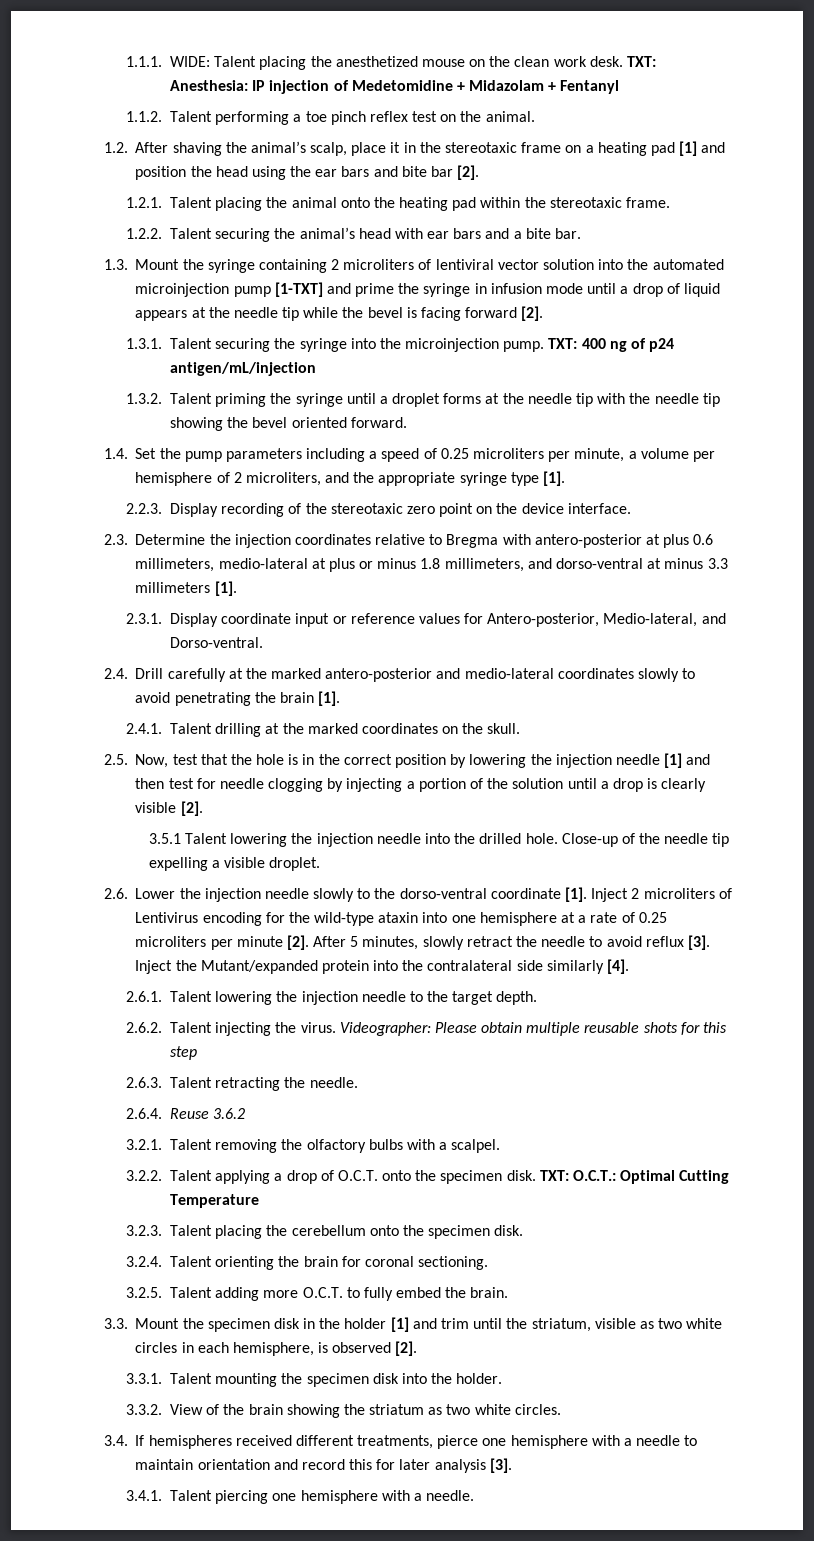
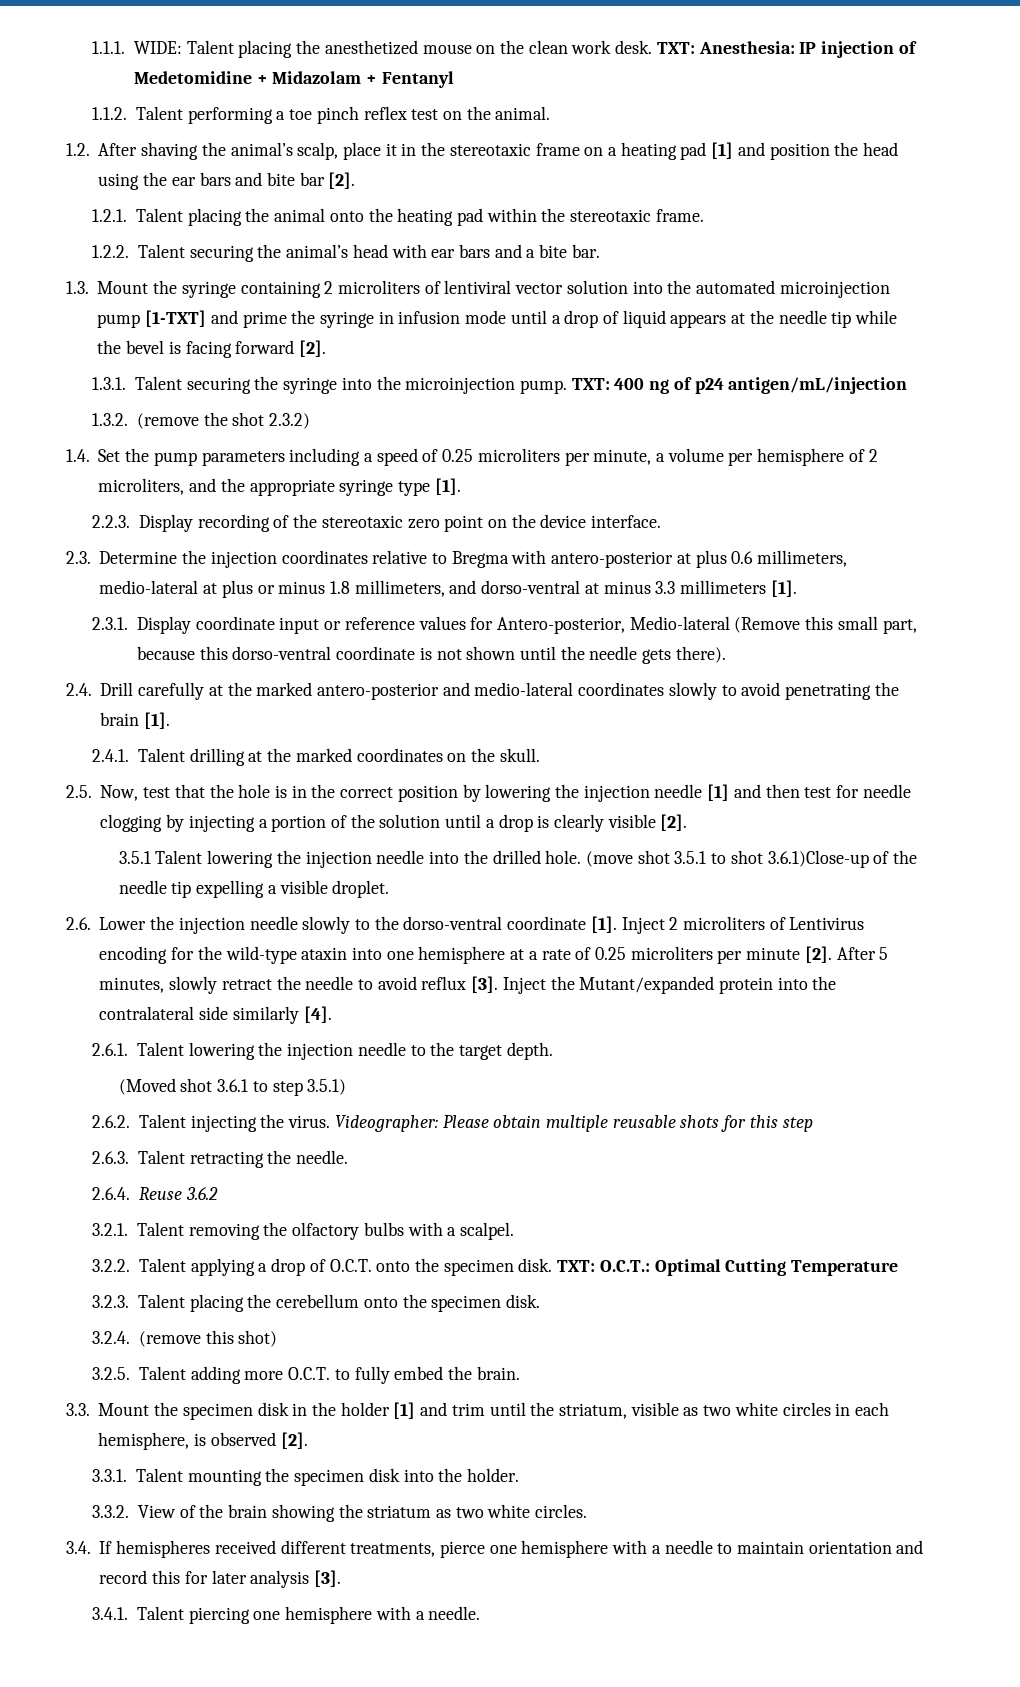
[169,393,720,407] [169,417,407,431] Talent priming the syringe until a droplet forms at the needle tip with the needle tip showing the bevel oriented forward. -> [136,412,311,429] (remove the shot 2.3.2)
[603,613,726,627] [169,637,263,648] Medio-lateral, and Dorso-ventral. -> [629,616,917,634] [136,646,726,664] Medio-lateral (Remove this small part, because this dorso-ventral coordinate is not shown until the needle gets there).
[561,833,618,847] Close-up -> [585,850,869,868] (move shot 3.5.1 to shot 3.6.1)Close-up
(538, 998) none -> [118,1078,347,1096] // (Moved shot 3.6.1 to step 3.5.1)
[169,1256,489,1270] Talent orienting the brain for coronal sectioning. -> [138,1330,278,1347] (remove this shot)

